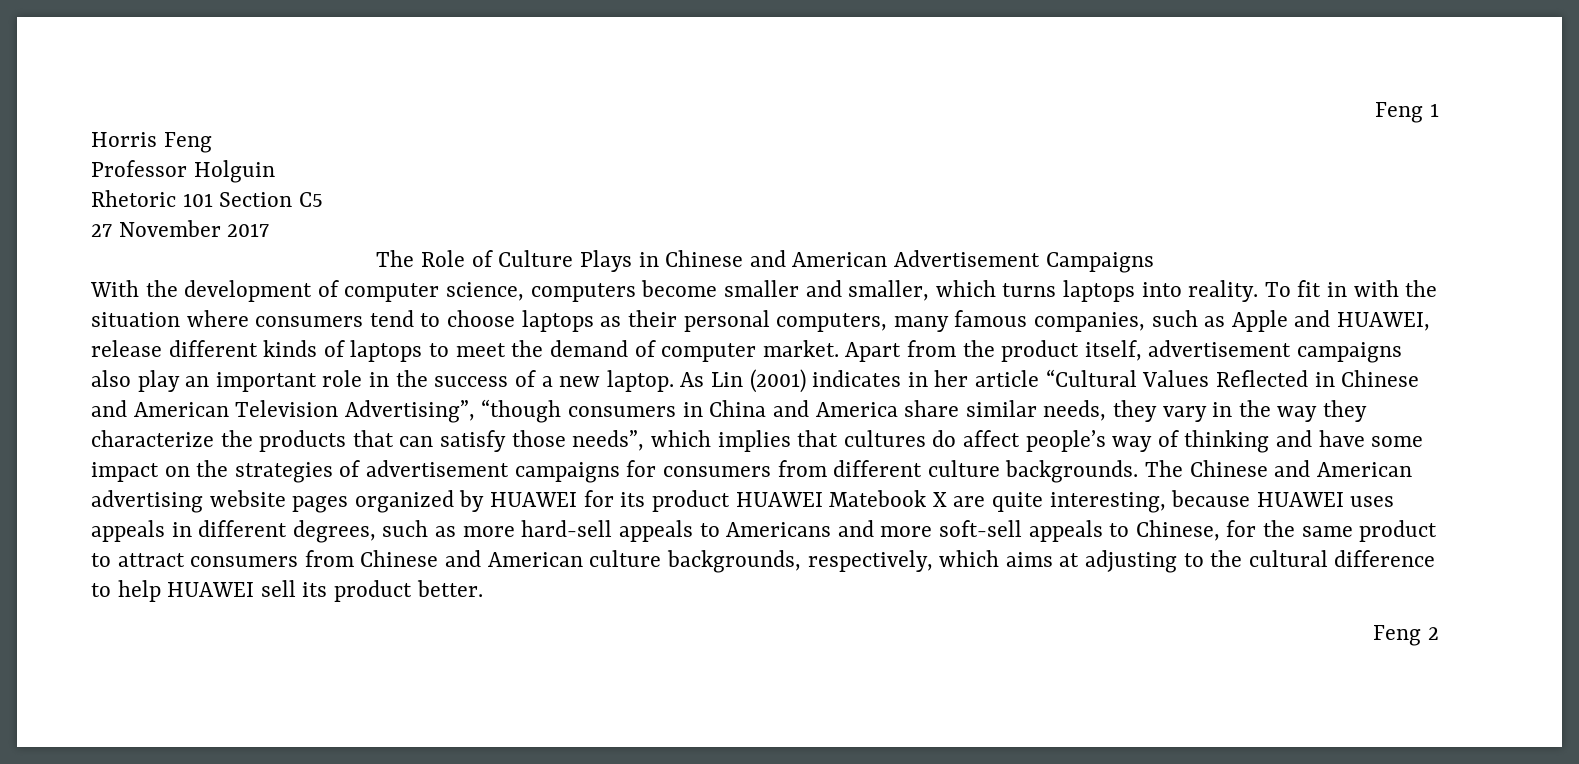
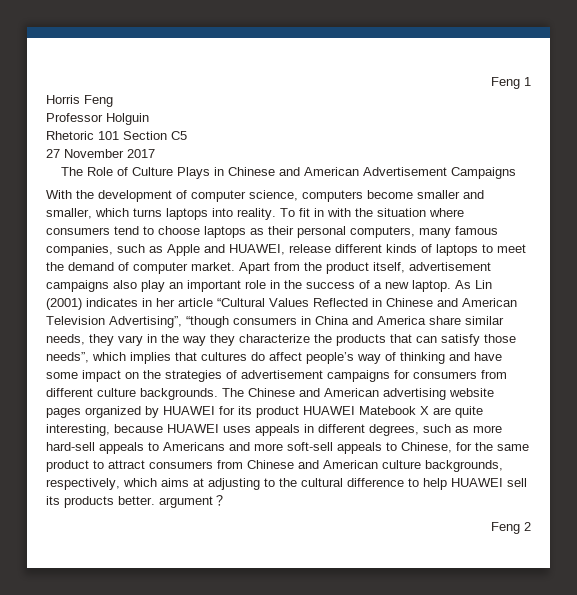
[334,580,413,602] product -> [64,496,114,508] products
(483, 588) none -> [159,495,226,508] argument？

